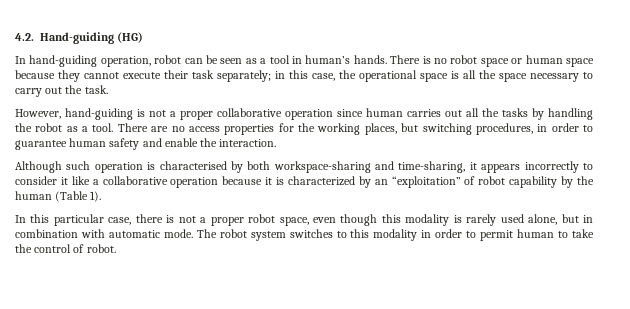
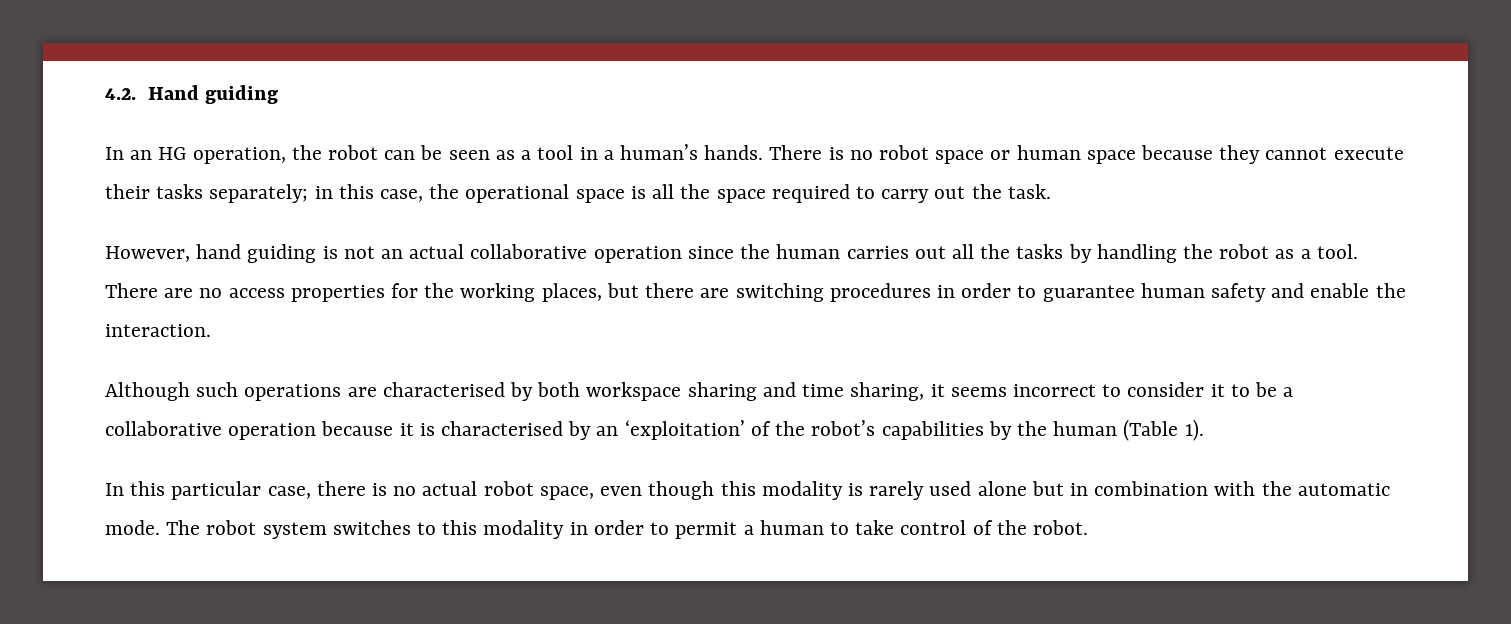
[40,32,144,44] [15,55,151,67] Hand-guiding (HG) // In hand-guiding operation, -> [147,85,278,104] [105,145,322,164] Hand guiding // In an HG operation, the
(302, 60) none -> [603,150,614,160] a
[192,70,214,79] task -> [156,184,204,199] tasks
[530,73,579,82] necessary -> [771,184,850,203] required
[65,108,213,120] hand-guiding is not a proper -> [196,244,465,263] hand guiding is not an actual
(363, 113) none -> [740,244,771,259] the
[422,123,533,135] switching procedures, -> [645,283,931,302] there are switching procedures
[94,162,156,173] operation is -> [244,384,377,401] operations are
[273,161,579,173] workspace-sharing and time-sharing, it appears incorrectly -> [586,382,1096,401] workspace sharing and time sharing, it seems incorrect
[71,176,90,185] like -> [1230,382,1277,397] to be
[287,176,355,186] characterized -> [441,421,564,436] characterised
[391,176,558,188] “exploitation” of robot capability -> [624,420,984,440] ‘exploitation’ of the robot’s capabilities
[178,216,244,226] not a proper -> [393,481,478,496] no actual
[528,214,558,225] alone, -> [977,481,1027,496] alone
(105, 233) none -> [1261,481,1292,496] the
(514, 235) none -> [743,525,754,535] a
[15,244,32,253] the -> (895, 527) none
(85, 248) none -> [996,520,1027,535] the

